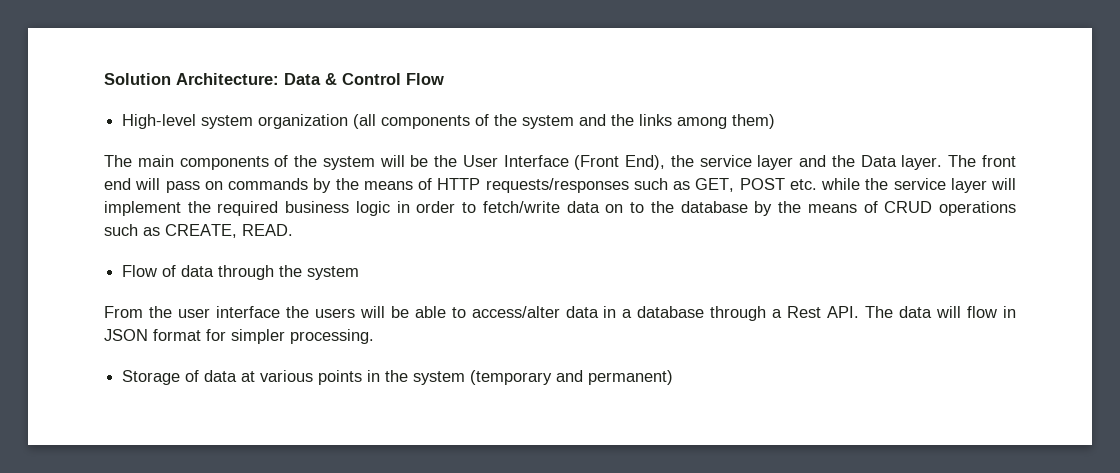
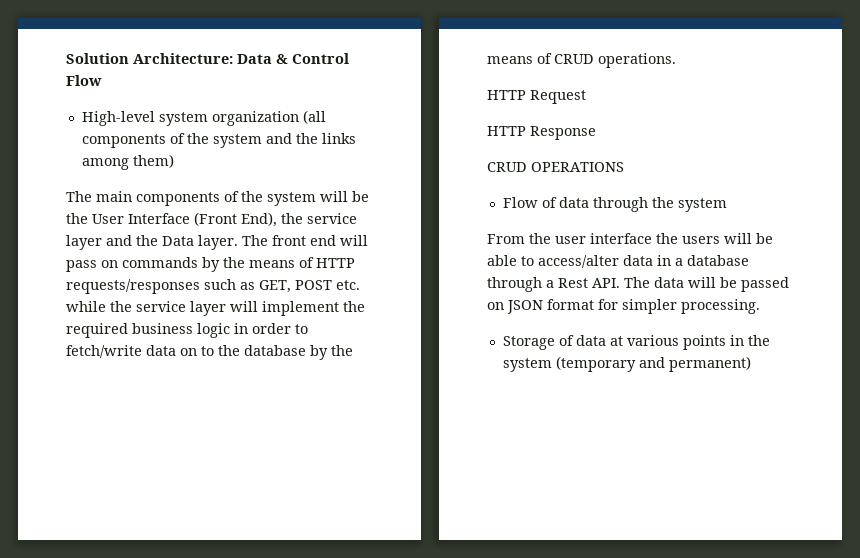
[938,201,1016,216] [104,224,293,238] operations such as CREATE, READ. -> [598,53,676,68] [487,90,586,104] [487,126,596,140] [487,162,624,172] operations. // HTTP Request // HTTP Response // CRUD OPERATIONS
[967,306,1016,318] flow in -> [720,277,789,292] [487,302,504,310] be passed on

